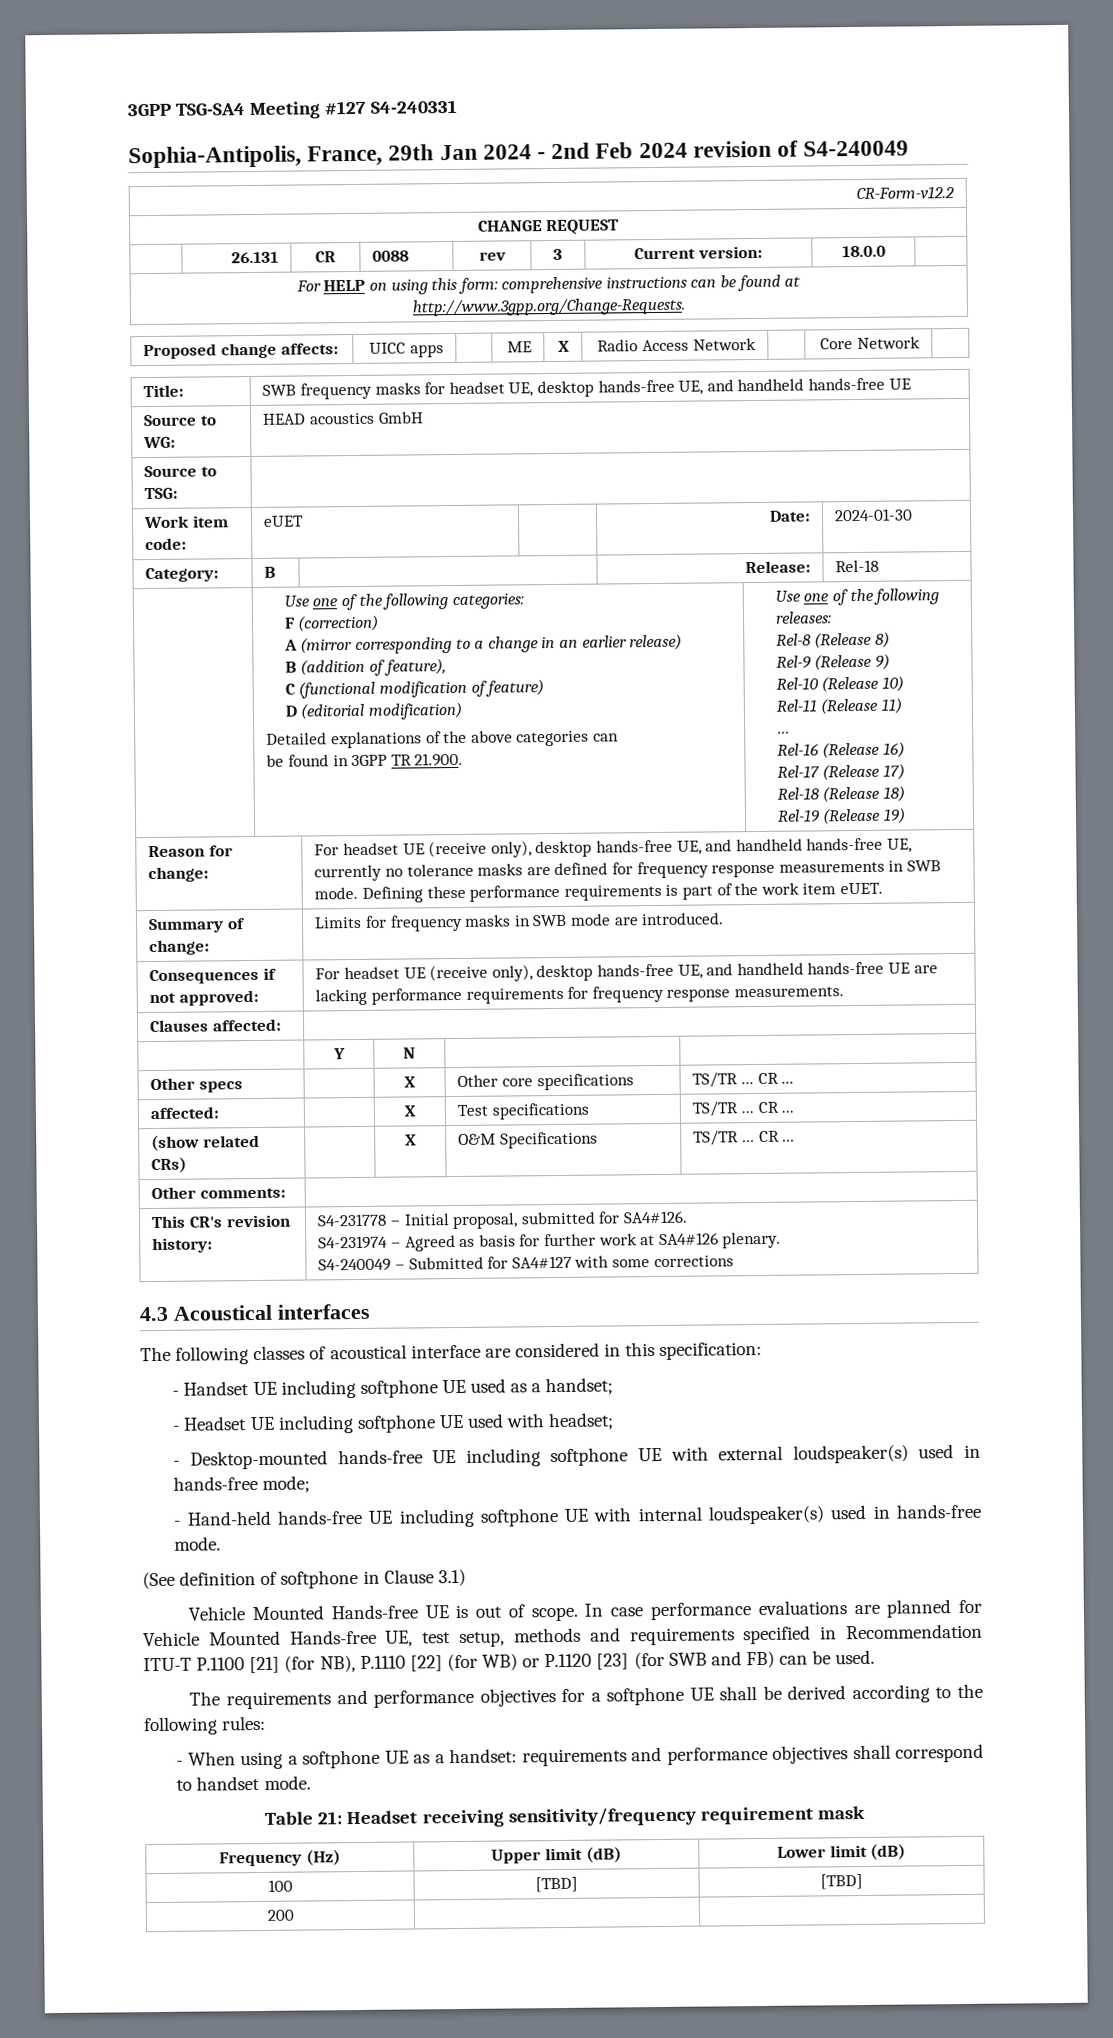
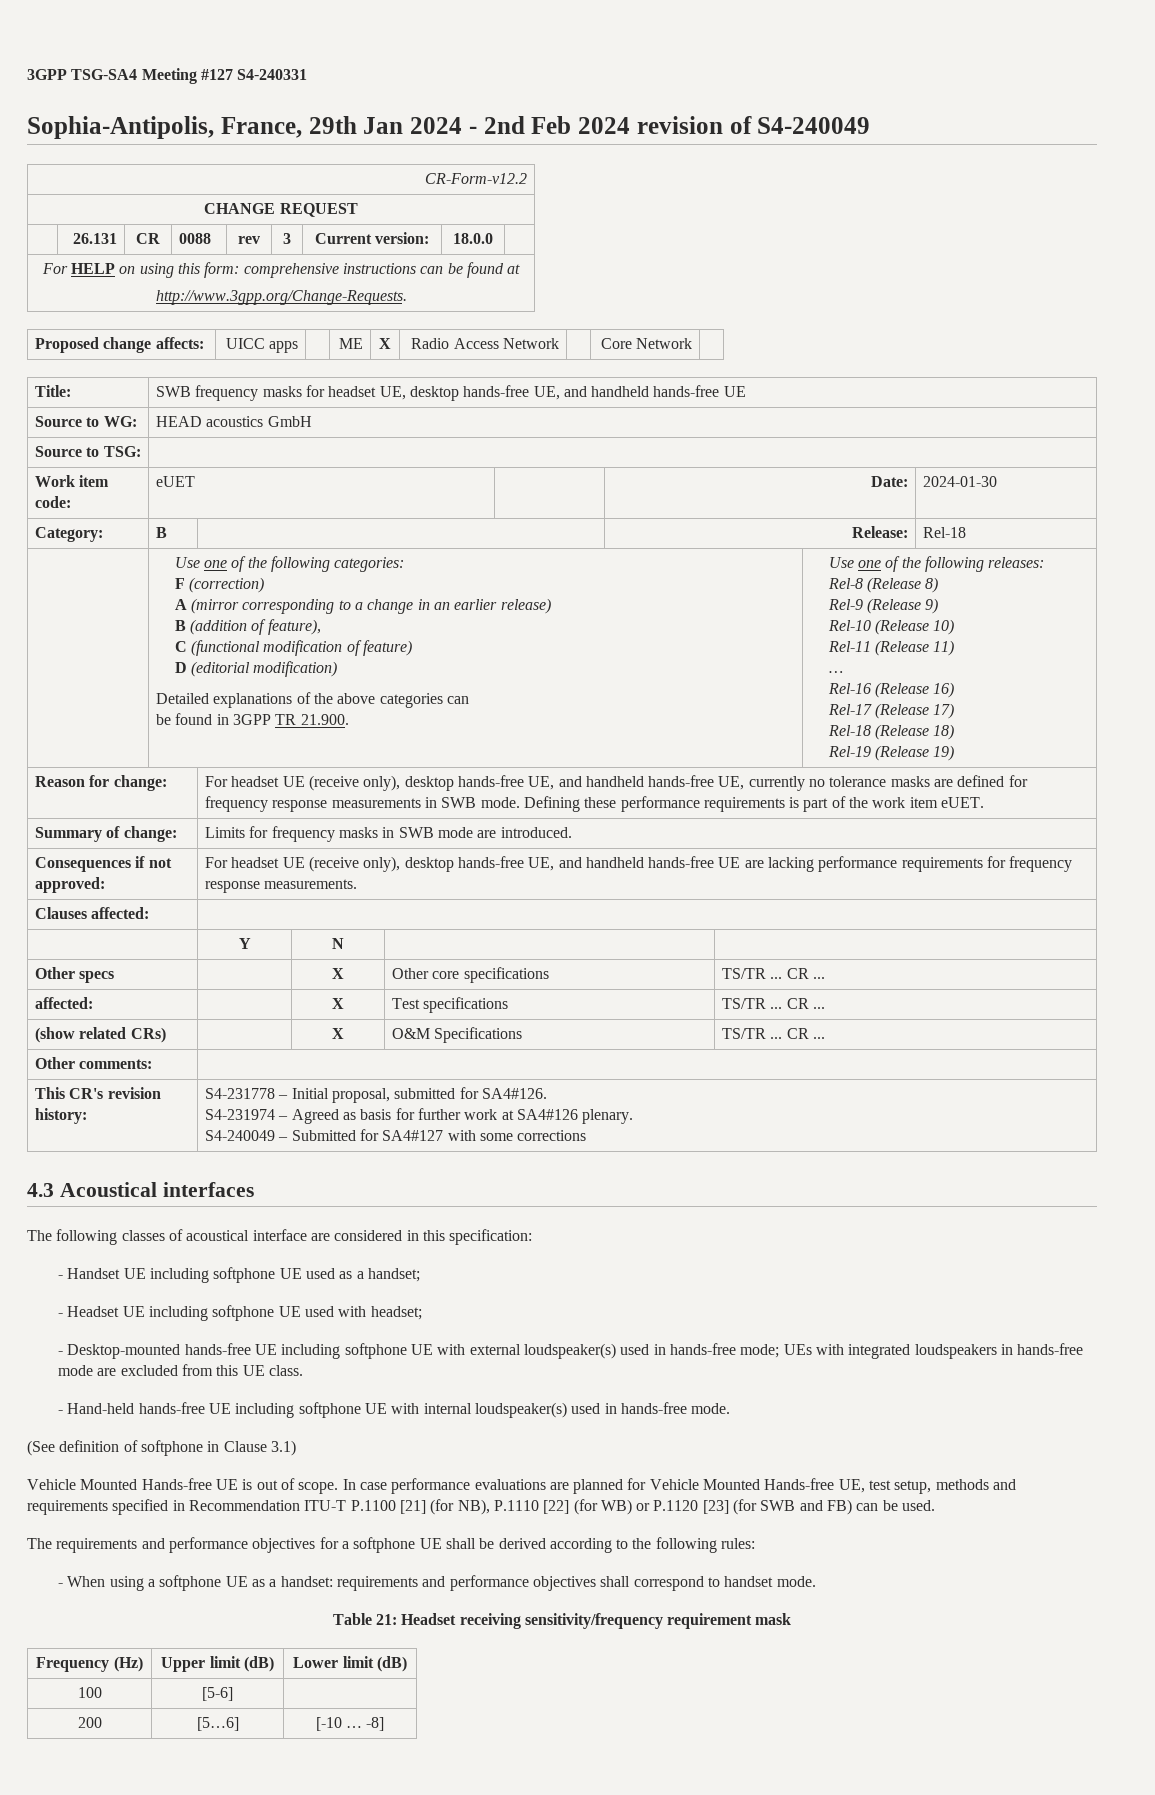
(311, 1484) none -> [783,1343,1084,1359] [58,1364,304,1376] UEs with integrated loudspeakers in hands-free mode are excluded from this UE class.
[535,1876,578,1893] [820,1873,863,1890] [TBD] | [TBD] -> [202,1687,234,1701] [5-6] |
(294, 1915) | -> [196,1717,239,1731] [315,1717,385,1731] [5…6] | [-10 … -8]

